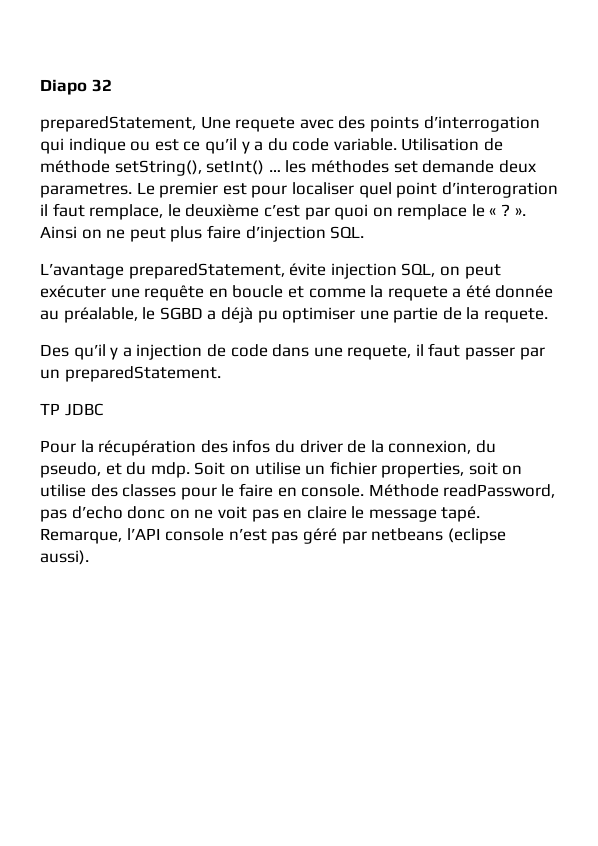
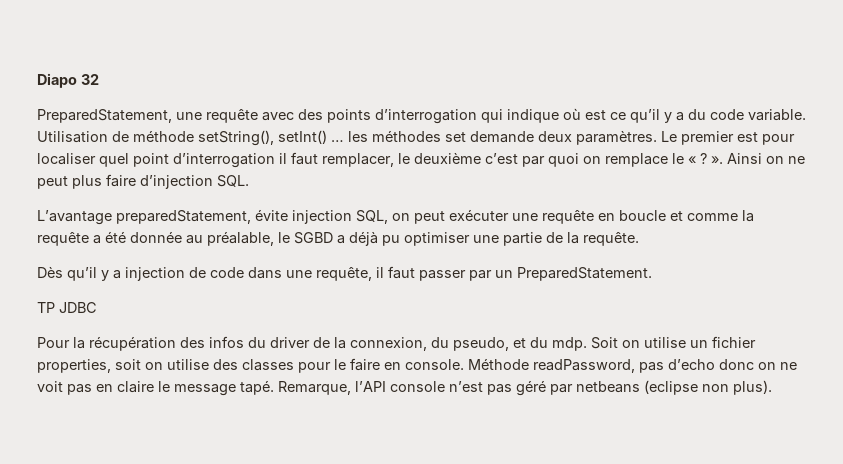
[40,116,296,132] preparedStatement, Une requete -> [37,109,258,123] PreparedStatement, une requête
[130,141,151,151] ou -> [563,108,581,120] où
[40,183,132,198] parametres. -> [576,130,657,145] paramètres.
[441,182,558,198] [40,203,164,220] d’interogration il faut remplace, -> [173,152,394,168] d’interrogation il faut remplacer,
[387,286,448,301] requete -> [37,232,89,246] requête
[484,308,549,323] [40,344,69,357] requete. // Des -> [583,232,639,246] [37,266,63,278] requête. // Dès
[347,345,412,360] requete, -> [316,267,372,281] requête,
[64,366,221,382] preparedStatement. -> [517,267,652,281] PreparedStatement.
[40,550,89,565] aussi). -> [702,380,772,395] non plus).

